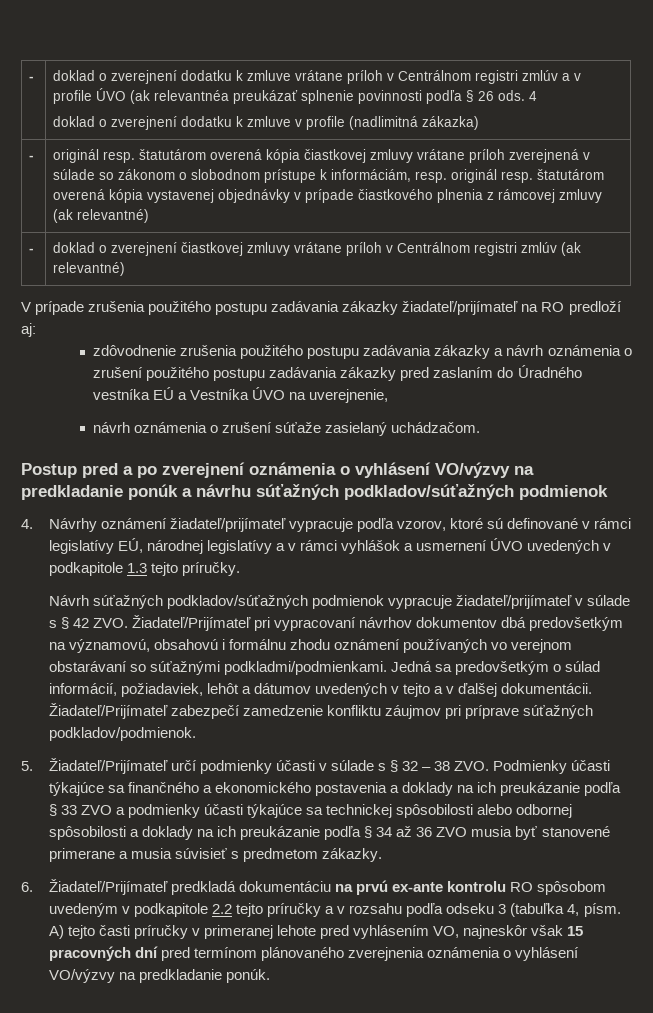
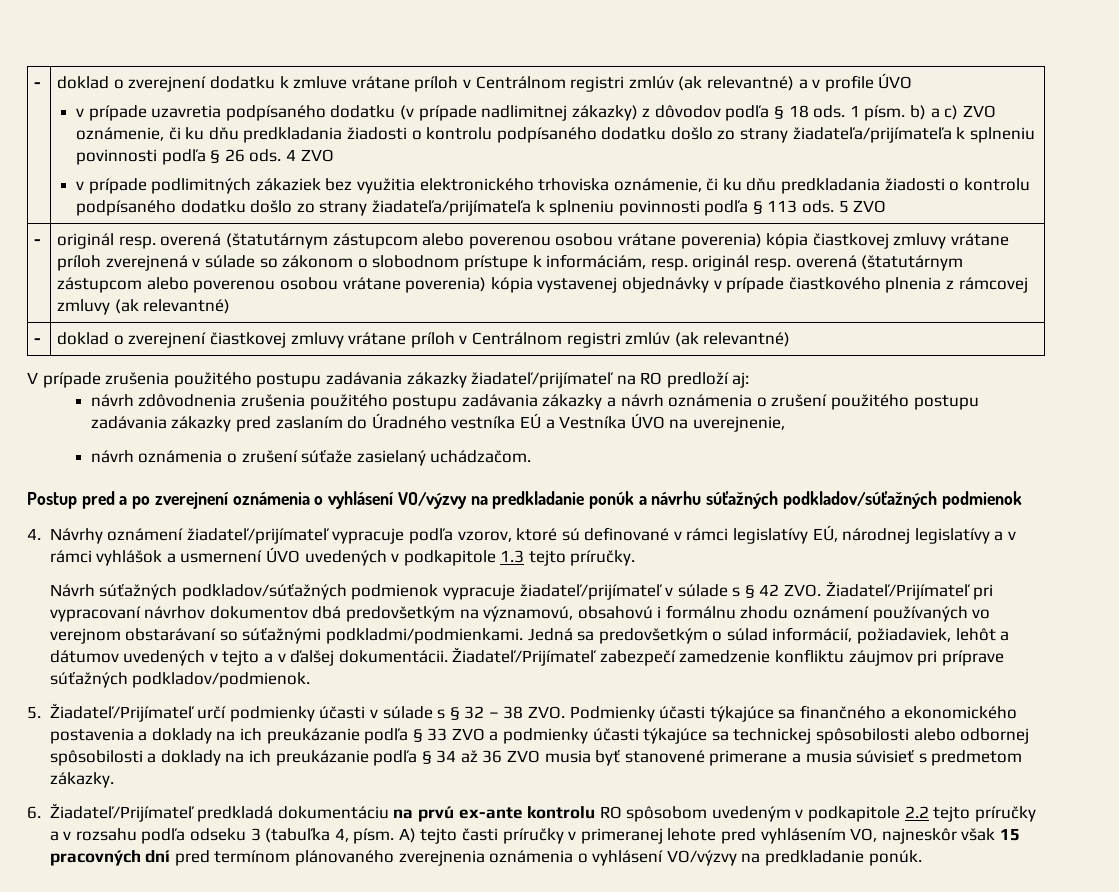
(559, 75) none -> [678,76,794,91] (ak relevantné)
[130,90,355,104] (ak relevantnéa preukázať splnenie -> [75,105,996,121] [75,127,1035,143] // v prípade uzavretia podpísaného dodatku (v prípade nadlimitnej zákazky) z dôvodov podľa § 18 ods. 1 písm. b) a c) ZVO oznámenie, či ku dňu predkladania žiadosti o kontrolu podpísaného dodatku došlo zo strany žiadateľa/prijímateľa k splneniu
[53,116,480,130] [29,155,35,160] [53,149,263,163] // doklad o zverejnení dodatku k zmluve v profile (nadlimitná zákazka) // - | originál resp. štatutárom overená -> [300,149,334,162] [75,178,1030,194] [75,200,887,216] [34,239,42,245] [57,233,762,249] ZVO // v prípade podlimitných zákaziek bez využitia elektronického trhoviska oznámenie, či ku dňu predkladania žiadosti o kontrolu podpísaného dodatku došlo zo strany žiadateľa/prijímateľa k splneniu povinnosti podľa § 113 ods. 5 ZVO // - | originál resp. overená (štatutárnym zástupcom alebo poverenou osobou vrátane poverenia)
[537,169,605,180] [53,189,106,200] štatutárom overená -> [795,255,964,271] [57,277,487,293] overená (štatutárnym zástupcom alebo poverenou osobou vrátane poverenia)
[93,345,177,356] zdôvodnenie -> [90,394,237,407] návrh zdôvodnenia

